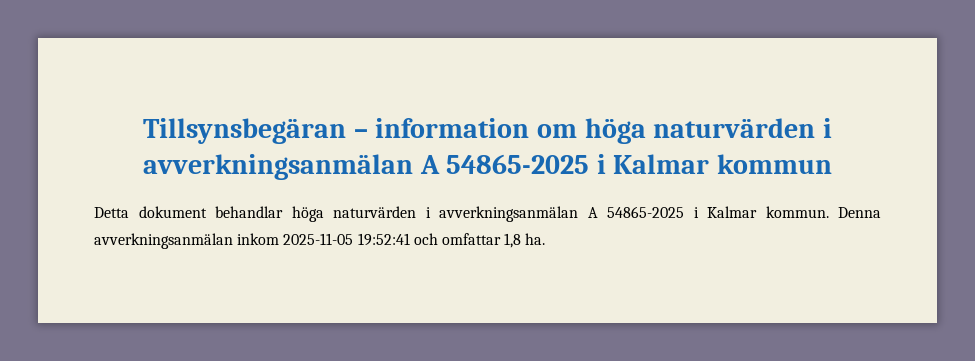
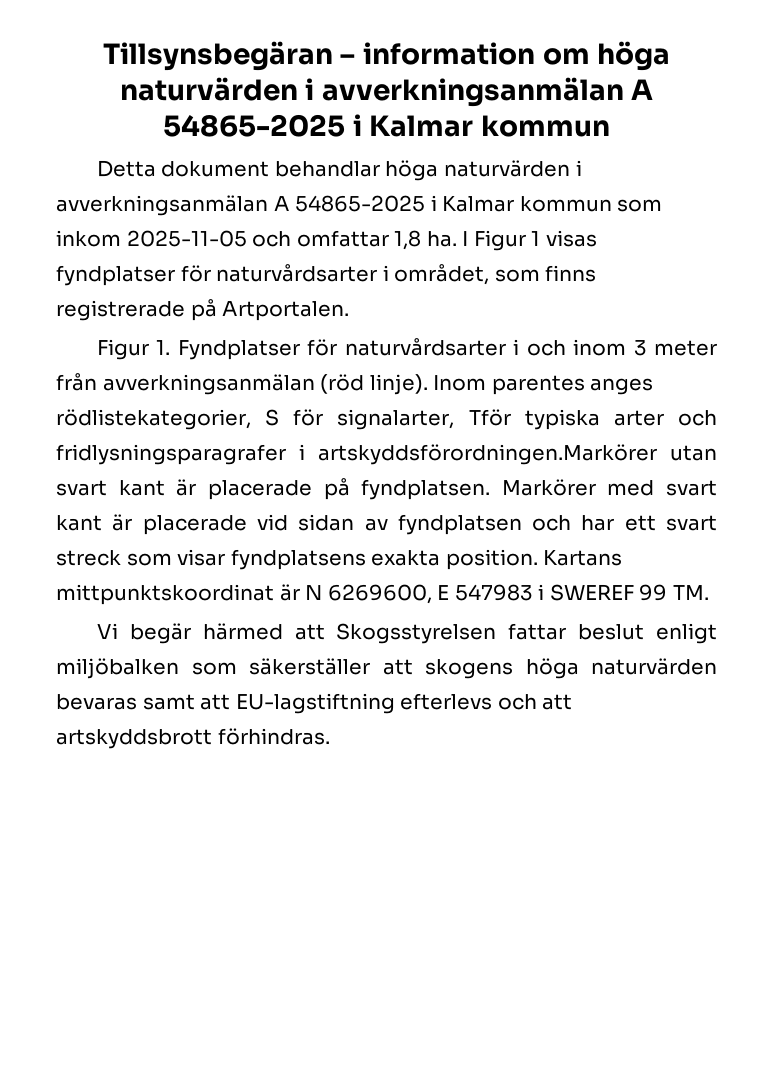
[765,206,881,218] [94,233,233,249] kommun. Denna avverkningsanmälan -> [519,196,663,212] kommun som
[357,233,410,246] 19:52:41 -> (247, 238) none
(546, 239) none -> [462,230,597,251] [56,264,597,286] [56,299,350,321] [96,338,718,360] [56,373,654,395] [56,409,717,430] [56,444,717,465] [56,478,717,500] [56,514,717,535] [56,549,623,570] [56,584,709,605] [96,623,717,644] [56,658,717,679] [56,693,573,714] [56,728,330,749] I Figur 1 visas fyndplatser för naturvårdsarter i området, som finns registrerade på Artportalen. // Figur 1. Fyndplatser för naturvårdsarter i och inom 3 meter från avverkningsanmälan (röd linje). Inom parentes anges rödlistekategorier, S för signalarter, Tför typiska arter och fridlysningsparagrafer i artskyddsförordningen.Markörer utan svart kant är placerade på fyndplatsen. Markörer med svart kant är placerade vid sidan av fyndplatsen och har ett svart streck som visar fyndplatsens exakta position. Kartans mittpunktskoordinat är N 6269600, E 547983 i SWEREF 99 TM. // Vi begär härmed att Skogsstyrelsen fattar beslut enligt miljöbalken som säkerställer att skogens höga naturvärden bevaras samt att EU-lagstiftning efterlevs och att artskyddsbrott förhindras.

